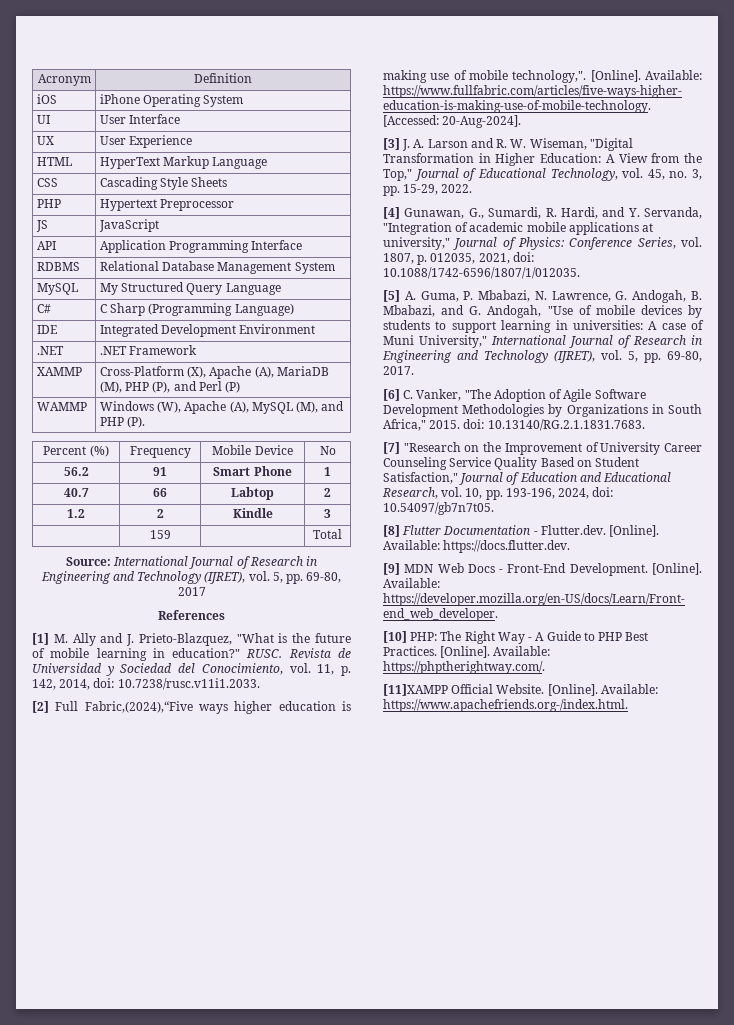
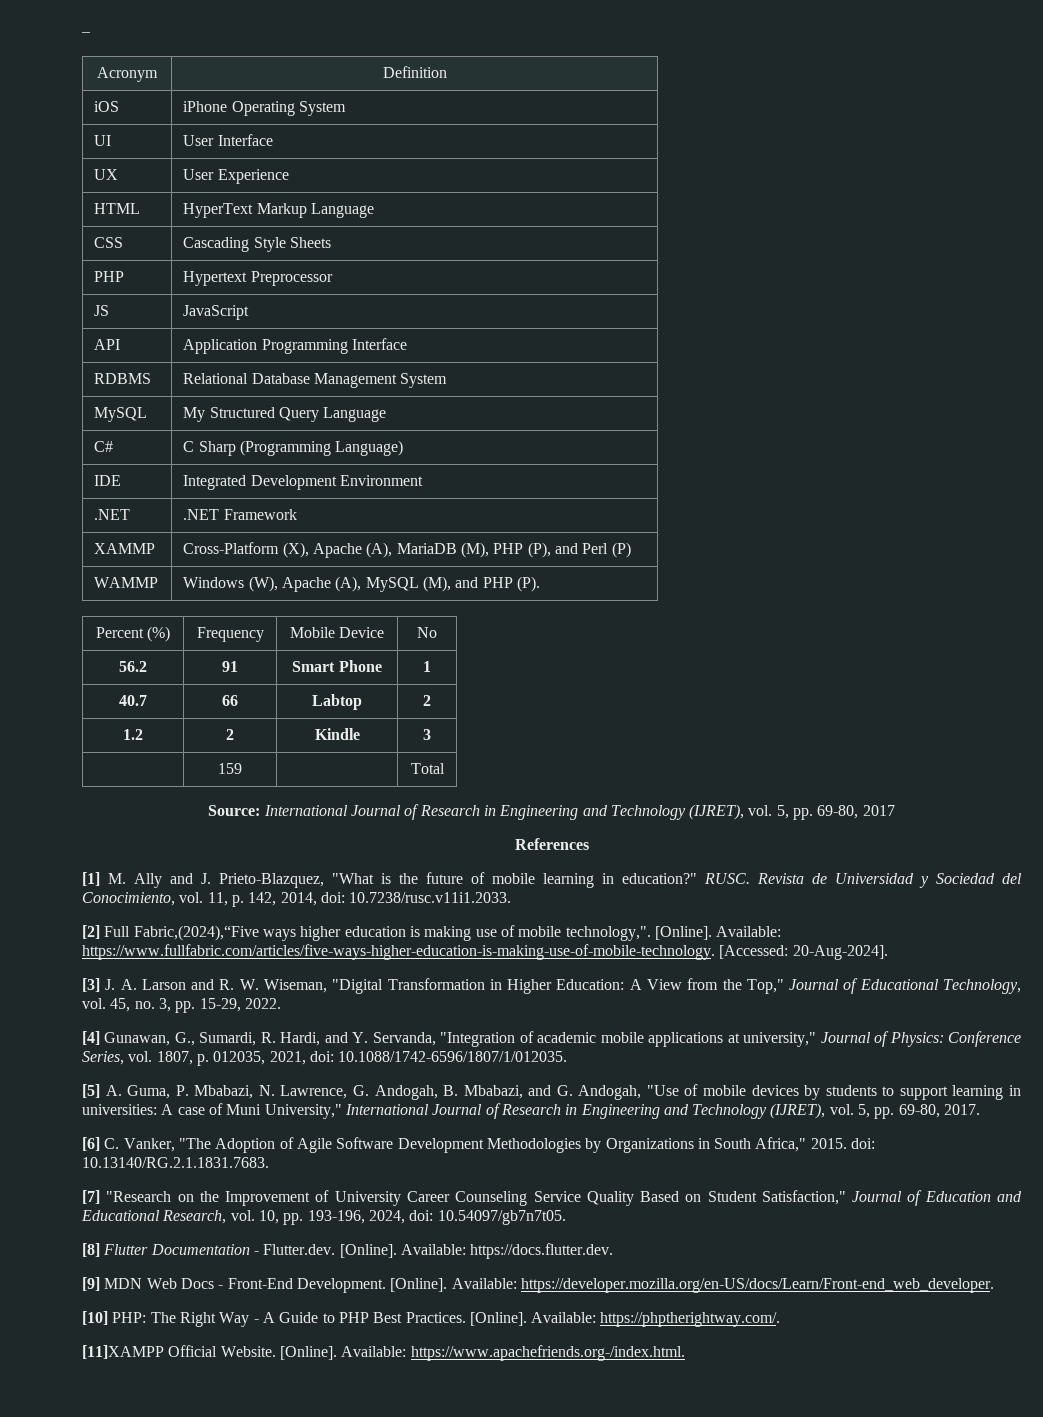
(37, 80) none -> [81,32,91,36] – //

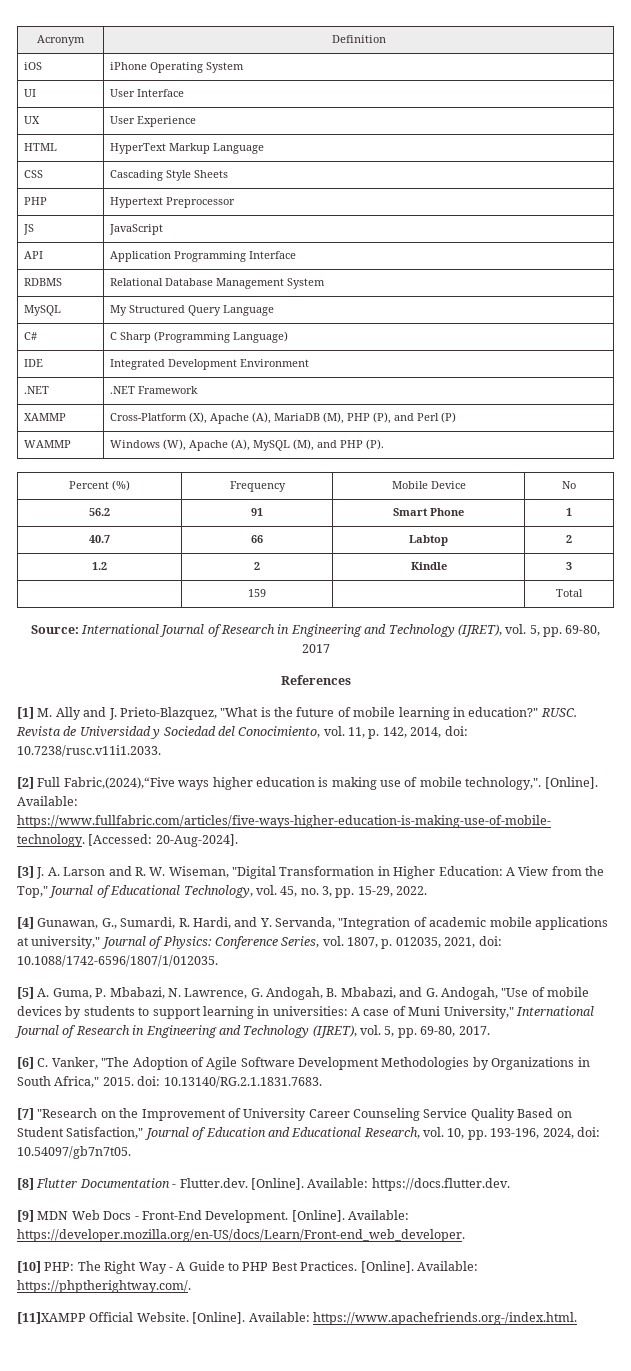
[81,32,91,36] – // -> (37, 40) none

